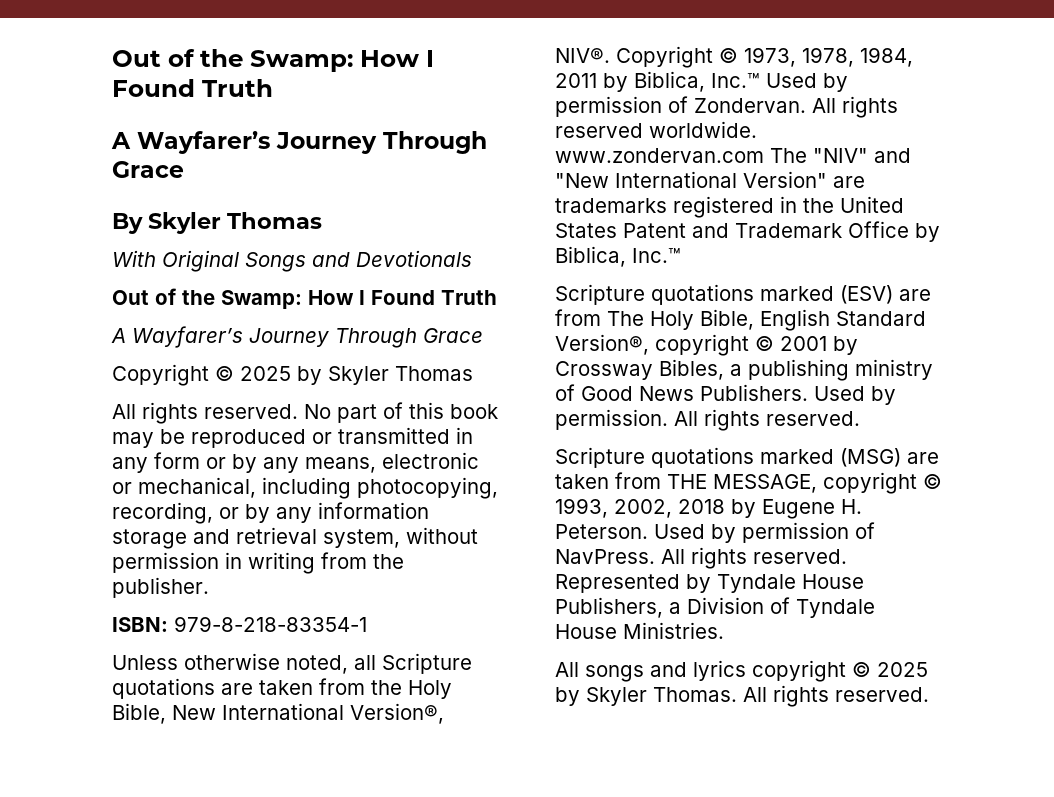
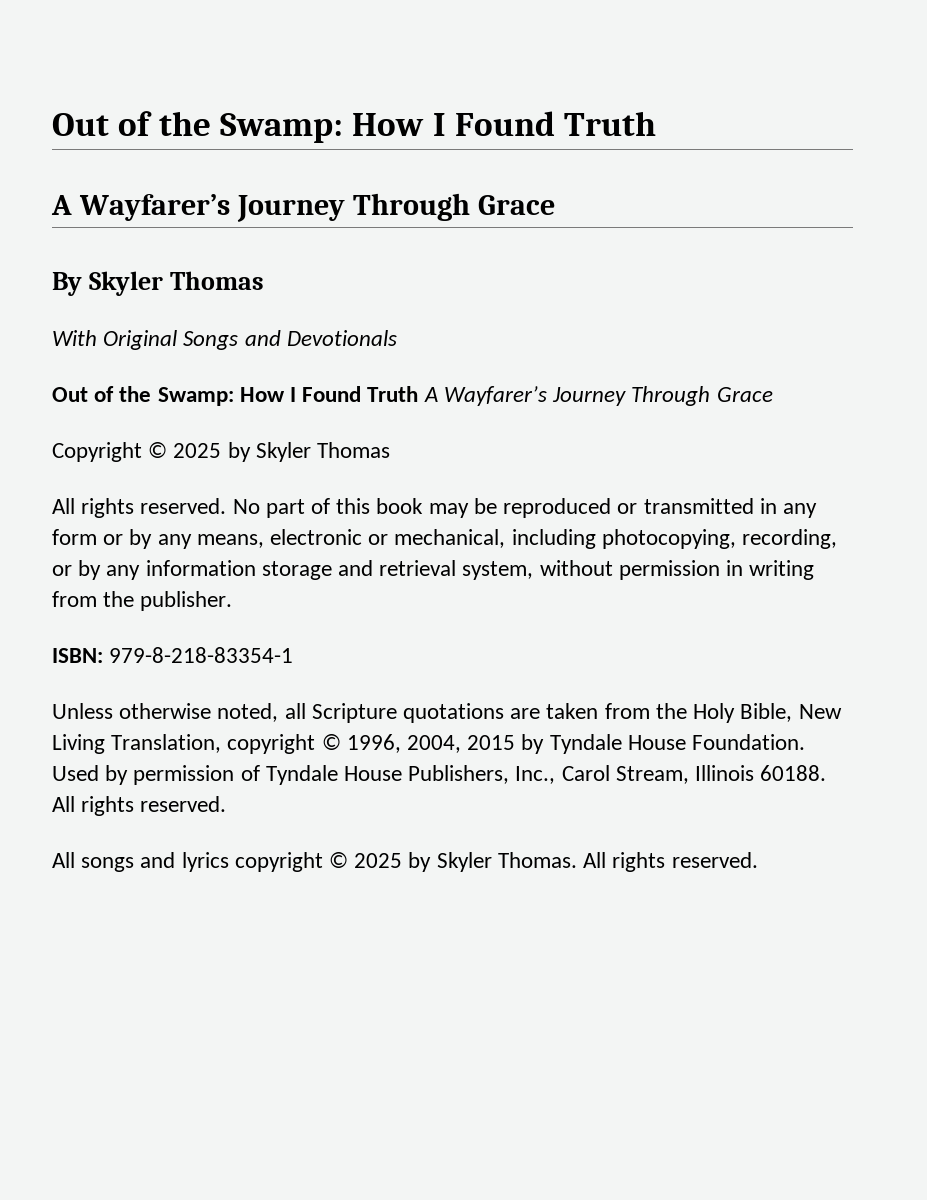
(497, 297) // -> (419, 394) none
[222,703,444,724] [555,46,913,68] [555,71,848,92] [555,96,898,118] [555,121,757,138] [555,148,911,163] [555,171,865,188] [555,196,904,218] [555,221,940,242] [555,246,681,267] [555,284,931,305] [555,309,926,331] [555,334,858,356] [555,359,933,381] [555,384,896,405] [555,409,860,431] [555,447,939,468] [555,472,942,494] [555,498,862,519] [555,522,875,543] [555,547,847,569] [555,574,864,593] [555,597,875,618] [555,622,724,639] International Version®, NIV®. Copyright © 1973, 1978, 1984, 2011 by Biblica, Inc.™ Used by permission of Zondervan. All rights reserved worldwide. www.zondervan.com The "NIV" and "New International Version" are trademarks registered in the United States Patent and Trademark Office by Biblica, Inc.™ // Scripture quotations marked (ESV) are from The Holy Bible, English Standard Version®, copyright © 2001 by Crossway Bibles, a publishing ministry of Good News Publishers. Used by permission. All rights reserved. // Scripture quotations marked (MSG) are taken from THE MESSAGE, copyright © 1993, 2002, 2018 by Eugene H. Peterson. Used by permission of NavPress. All rights reserved. Represented by Tyndale House Publishers, a Division of Tyndale House Ministries. -> [52,734,806,754] [52,765,827,785] [52,796,227,816] Living Translation, copyright © 1996, 2004, 2015 by Tyndale House Foundation. Used by permission of Tyndale House Publishers, Inc., Carol Stream, Illinois 60188. All rights reserved.

